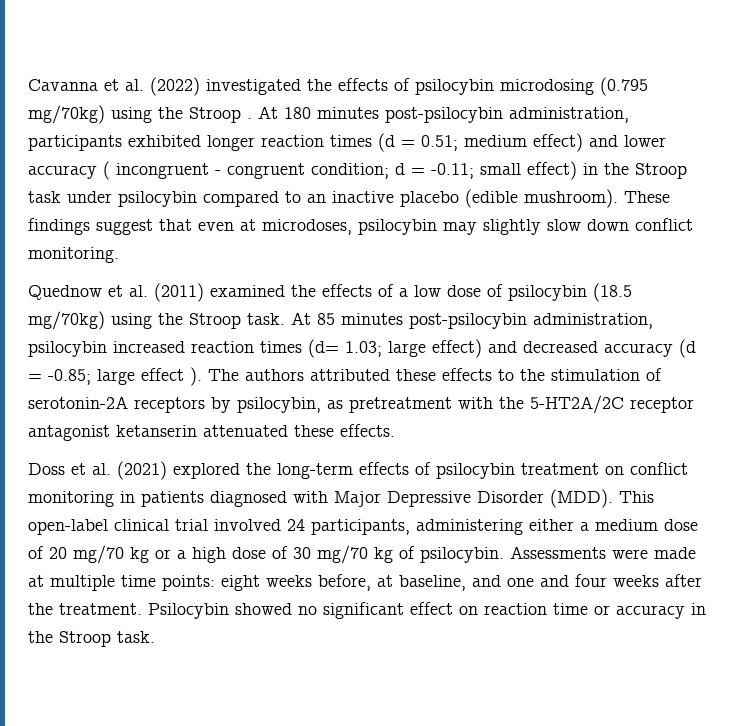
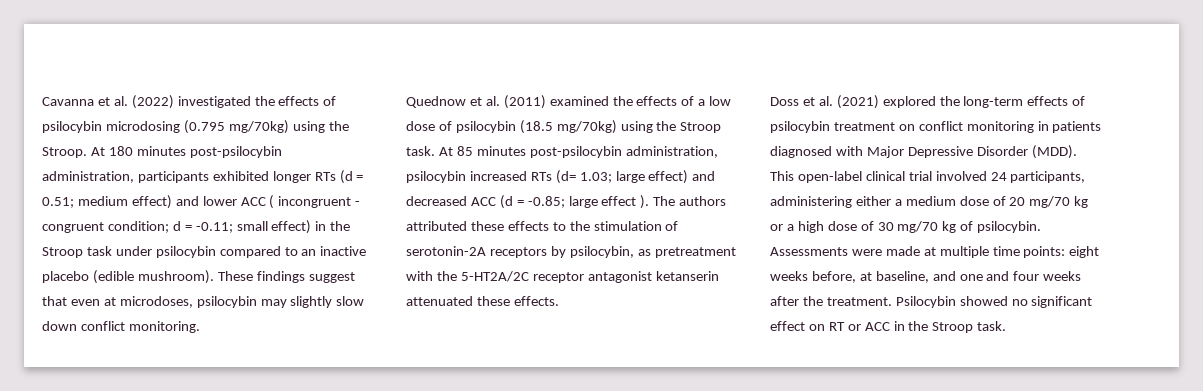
[189,107,252,123] Stroop . -> [42,147,87,158] Stroop.
[261,135,372,147] reaction times -> [314,172,336,181] RTs
[28,165,97,179] accuracy -> [240,197,266,206] ACC
[191,341,302,353] reaction times -> [530,172,552,181] RTs
[604,343,673,357] accuracy -> [470,197,496,206] ACC
[484,603,685,619] reaction time or accuracy -> [828,322,890,331] RT or ACC

